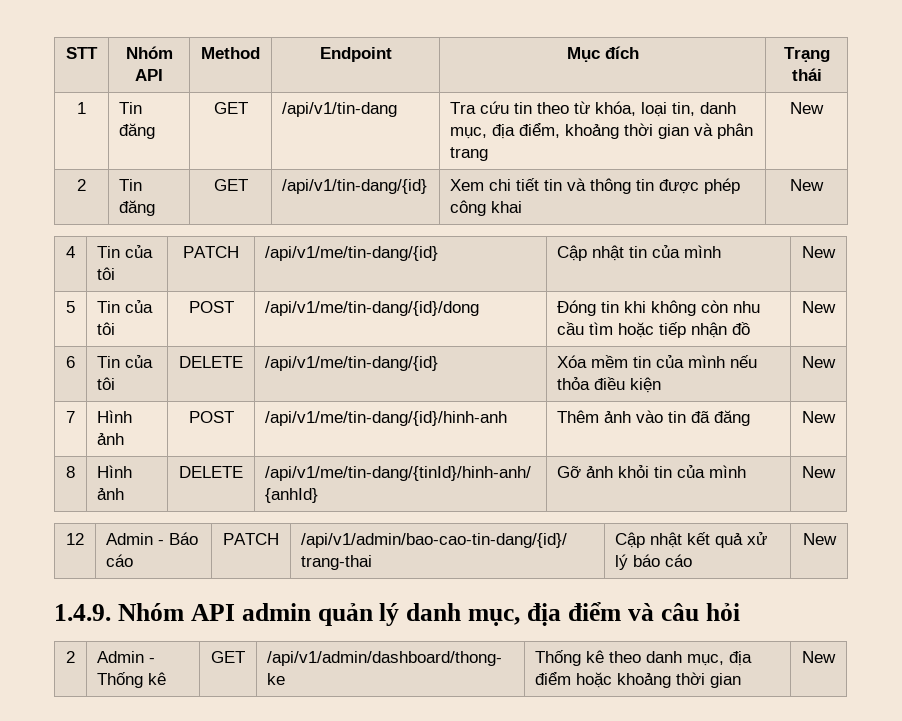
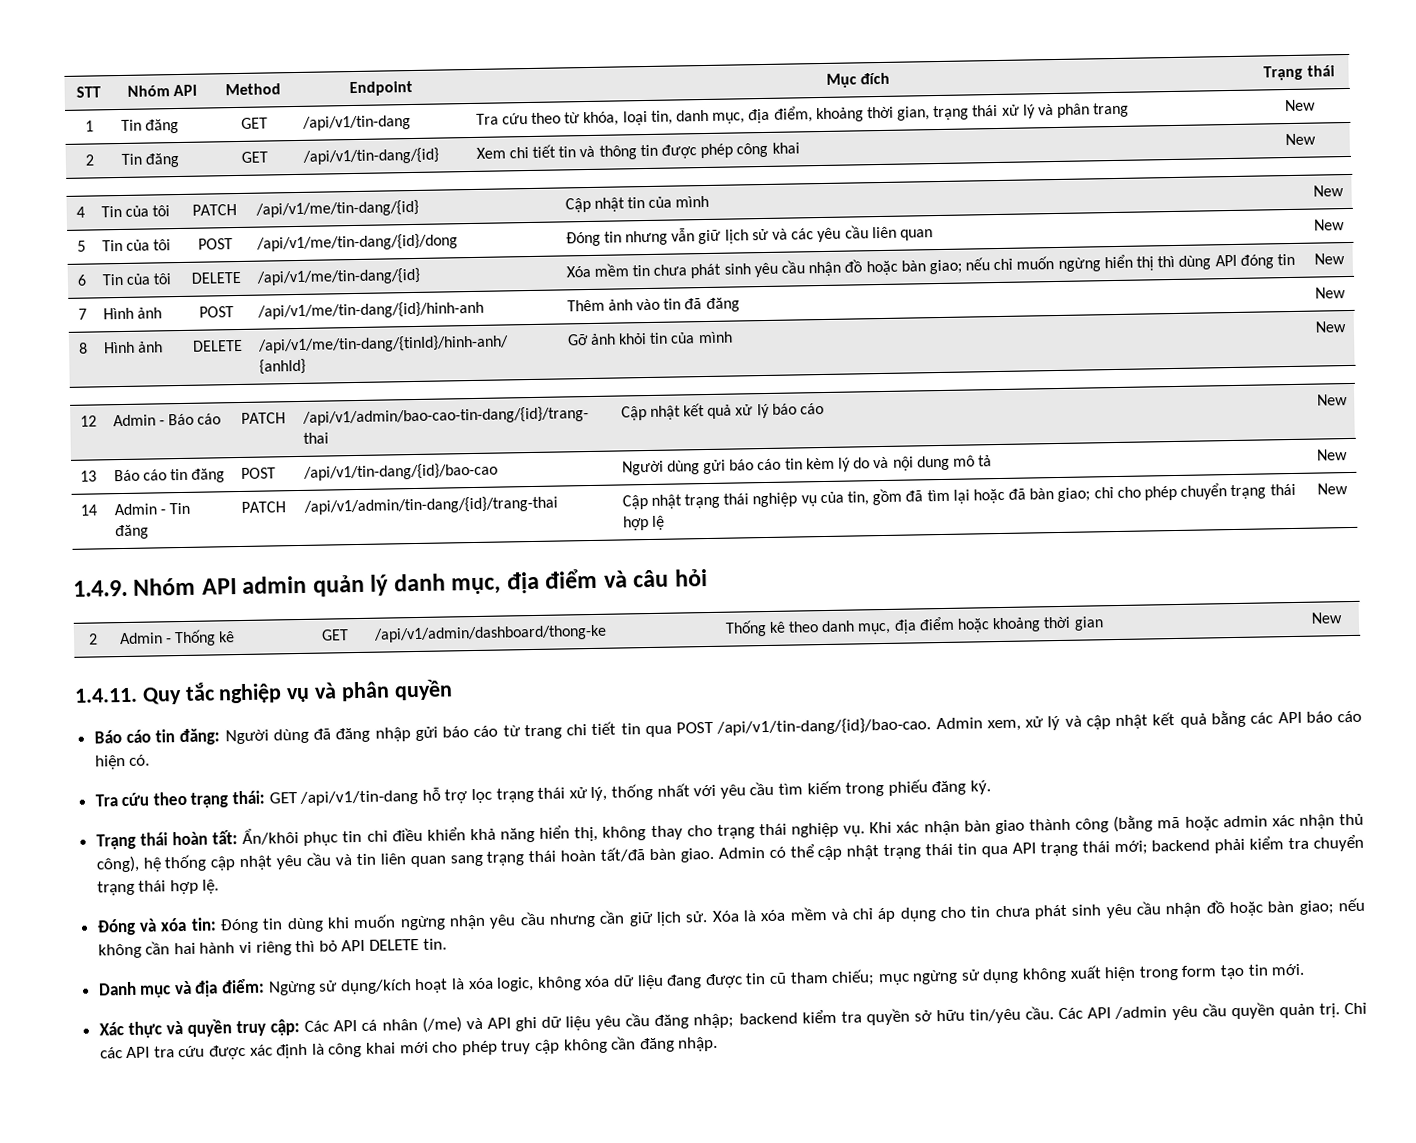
[514,102,533,114] tin -> (528, 119) none
[658,124,690,139] gian -> [897,104,1036,121] gian, trạng thái xử lý
[624,300,761,316] [557,322,751,338] khi không còn nhu cầu tìm hoặc tiếp nhận đồ -> [625,225,933,246] nhưng vẫn giữ lịch sử và các yêu cầu liên quan
[656,355,758,368] [557,377,662,393] của mình nếu thỏa điều kiện -> [653,253,1295,279] chưa phát sinh yêu cầu nhận đồ hoặc bàn giao; nếu chỉ muốn ngừng hiển thị thì dùng API đóng tin
(837, 539) none -> [79,470,97,482] [113,468,226,483] [240,467,276,479] [302,462,498,481] [621,455,993,476] [1316,449,1348,461] [79,504,97,516] [113,502,191,516] [114,524,149,540] [240,501,286,513] [302,495,558,515] [621,483,1296,510] [622,515,665,531] [1316,483,1348,495] // 13 | Báo cáo tin đăng | POST | /api/v1/tin-dang/{id}/bao-cao | Người dùng gửi báo cáo tin kèm lý do và nội dung mô tả | New // 14 | Admin - Tin đăng | PATCH | /api/v1/admin/tin-dang/{id}/trang-thai | Cập nhật trạng thái nghiệp vụ của tin, gồm đã tìm lại hoặc đã bàn giao; chỉ cho phép chuyển trạng thái hợp lệ | New
(836, 657) none -> [74,679,453,705] [93,710,1362,746] [94,754,151,770] [94,779,991,808] [95,813,1364,850] [95,834,1364,873] [96,879,220,896] [96,897,1365,936] [97,938,447,959] [97,963,1305,998] [98,1002,1368,1038] [99,1036,719,1060] // 1.4.11. Quy tắc nghiệp vụ và phân quyền // Báo cáo tin đăng: Người dùng đã đăng nhập gửi báo cáo từ trang chi tiết tin qua POST /api/v1/tin-dang/{id}/bao-cao. Admin xem, xử lý và cập nhật kết quả bằng các API báo cáo hiện có. // Tra cứu theo trạng thái: GET /api/v1/tin-dang hỗ trợ lọc trạng thái xử lý, thống nhất với yêu cầu tìm kiếm trong phiếu đăng ký. // Trạng thái hoàn tất: Ẩn/khôi phục tin chỉ điều khiển khả năng hiển thị, không thay cho trạng thái nghiệp vụ. Khi xác nhận bàn giao thành công (bằng mã hoặc admin xác nhận thủ công), hệ thống cập nhật yêu cầu và tin liên quan sang trạng thái hoàn tất/đã bàn giao. Admin có thể cập nhật trạng thái tin qua API trạng thái mới; backend phải kiểm tra chuyển trạng thái hợp lệ. // Đóng và xóa tin: Đóng tin dùng khi muốn ngừng nhận yêu cầu nhưng cần giữ lịch sử. Xóa là xóa mềm và chỉ áp dụng cho tin chưa phát sinh yêu cầu nhận đồ hoặc bàn giao; nếu không cần hai hành vi riêng thì bỏ API DELETE tin. // Danh mục và địa điểm: Ngừng sử dụng/kích hoạt là xóa logic, không xóa dữ liệu đang được tin cũ tham chiếu; mục ngừng sử dụng không xuất hiện trong form tạo tin mới. // Xác thực và quyền truy cập: Các API cá nhân (/me) và API ghi dữ liệu yêu cầu đăng nhập; backend kiểm tra quyền sở hữu tin/yêu cầu. Các API /admin yêu cầu quyền quản trị. Chỉ các API tra cứu được xác định là công khai mới cho phép truy cập không cần đăng nhập.

